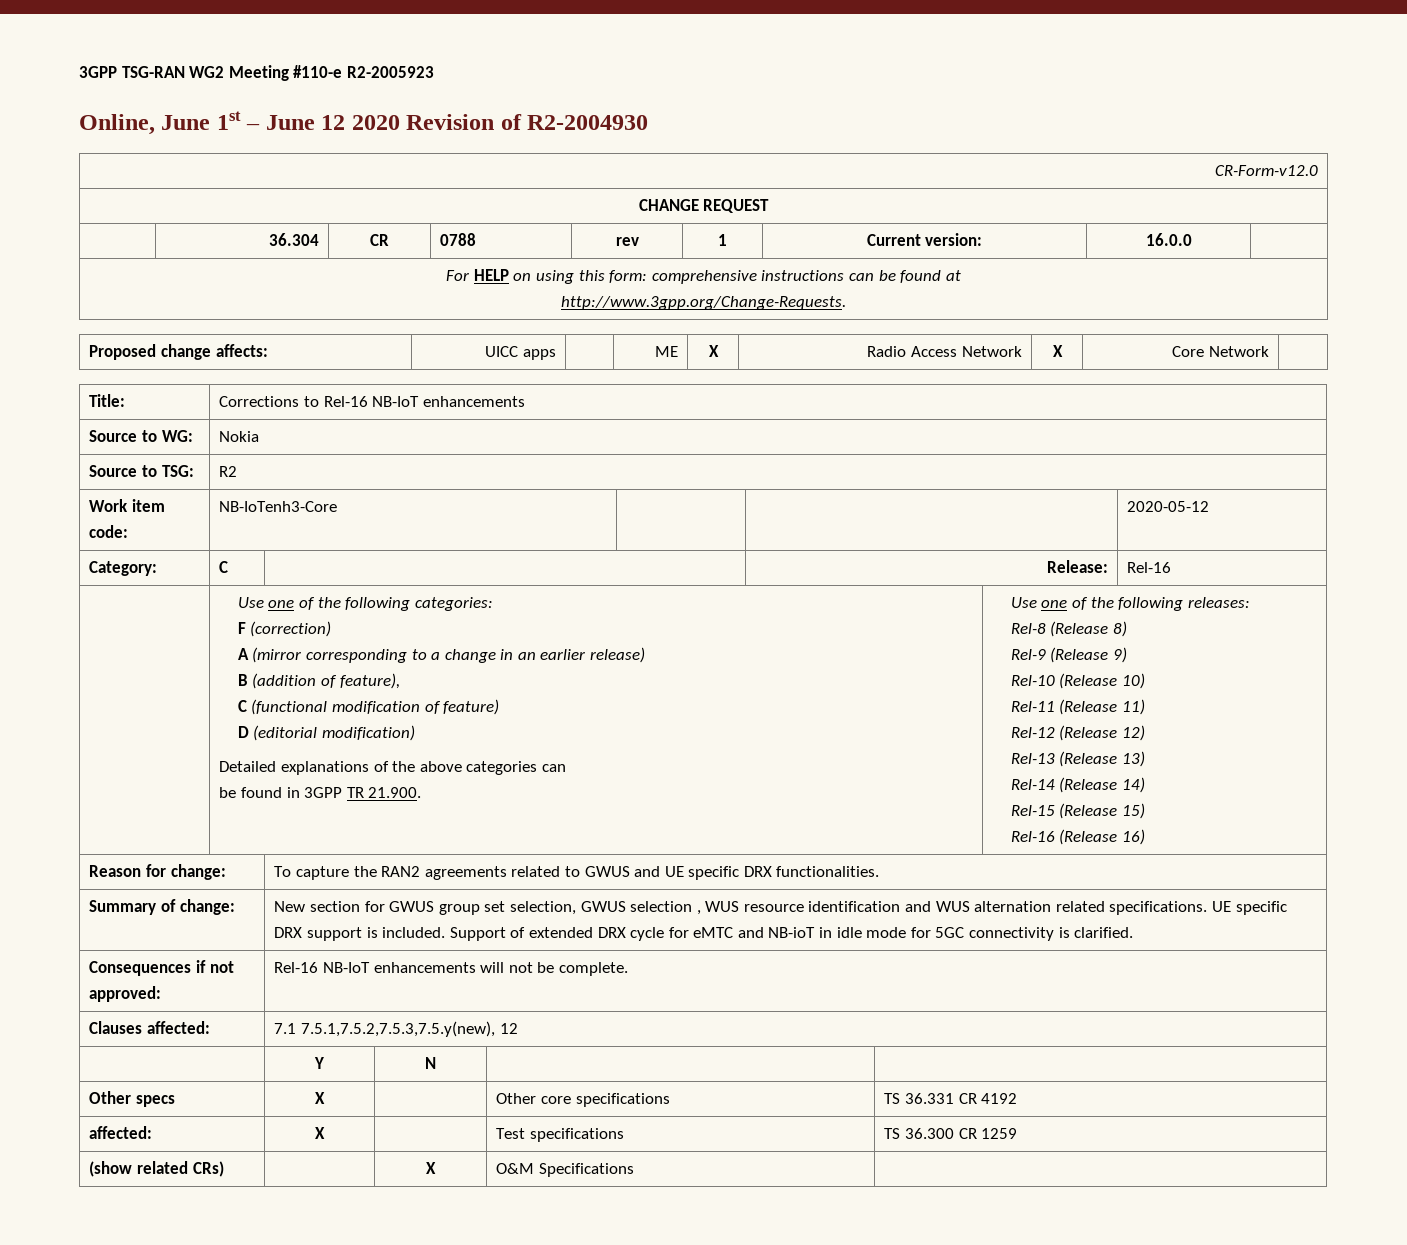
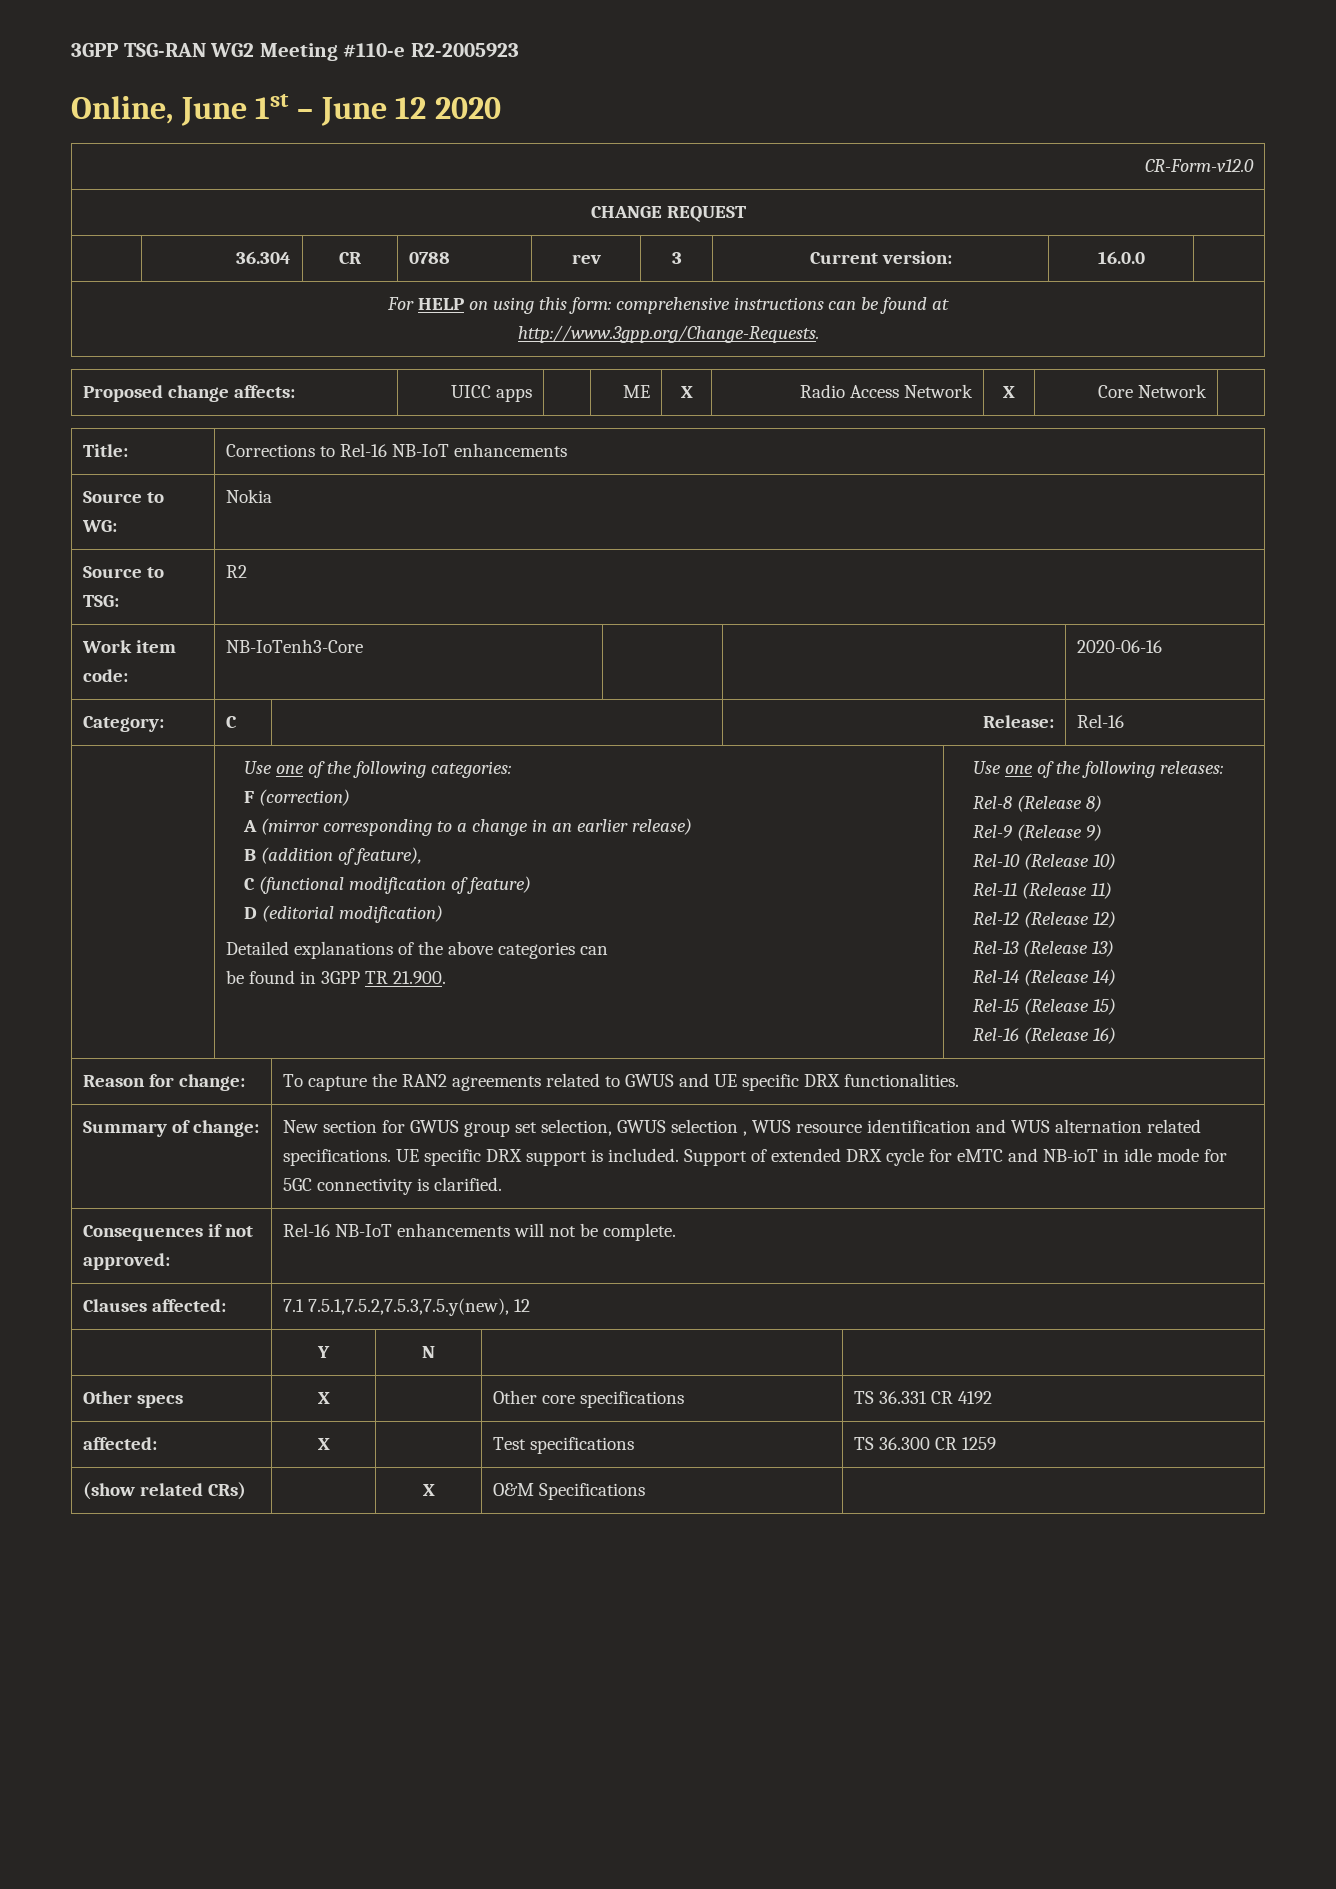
[406,114,649,130] Revision of R2-2004930 -> (501, 108) none
[718,234,727,246] 1 -> [671,252,682,264] 3
[1127,501,1210,512] 2020-05-12 -> [1077,640,1163,653] 2020-06-16

